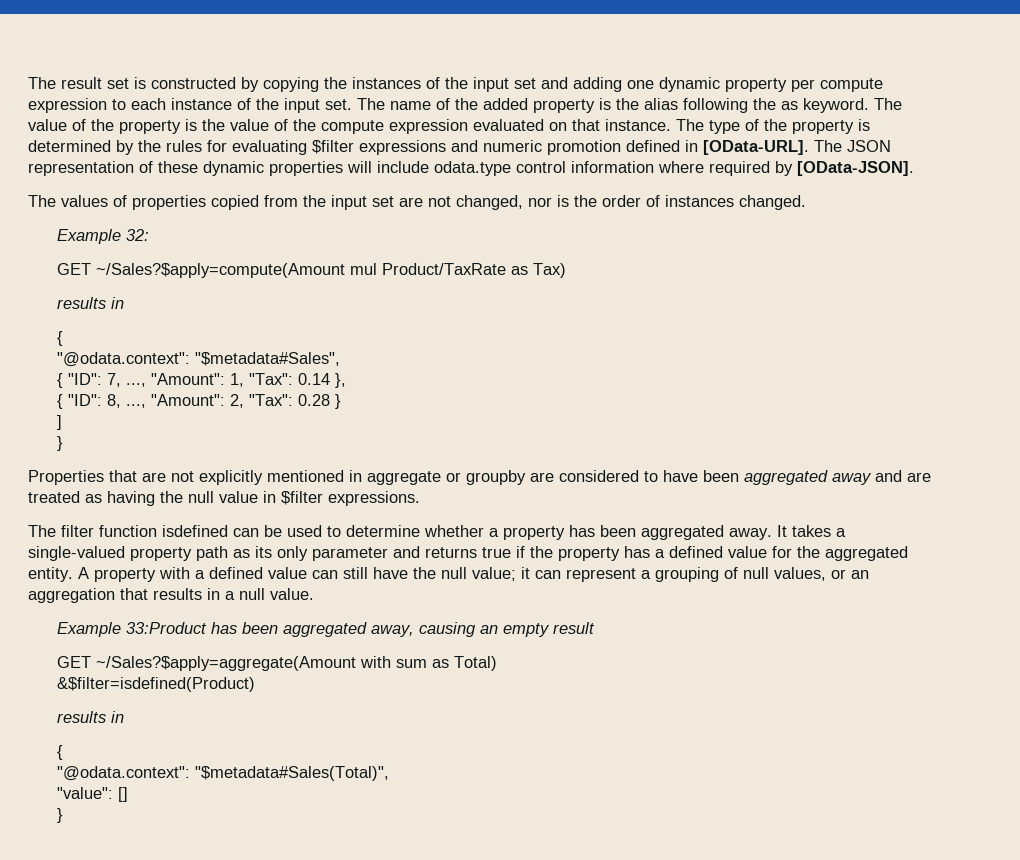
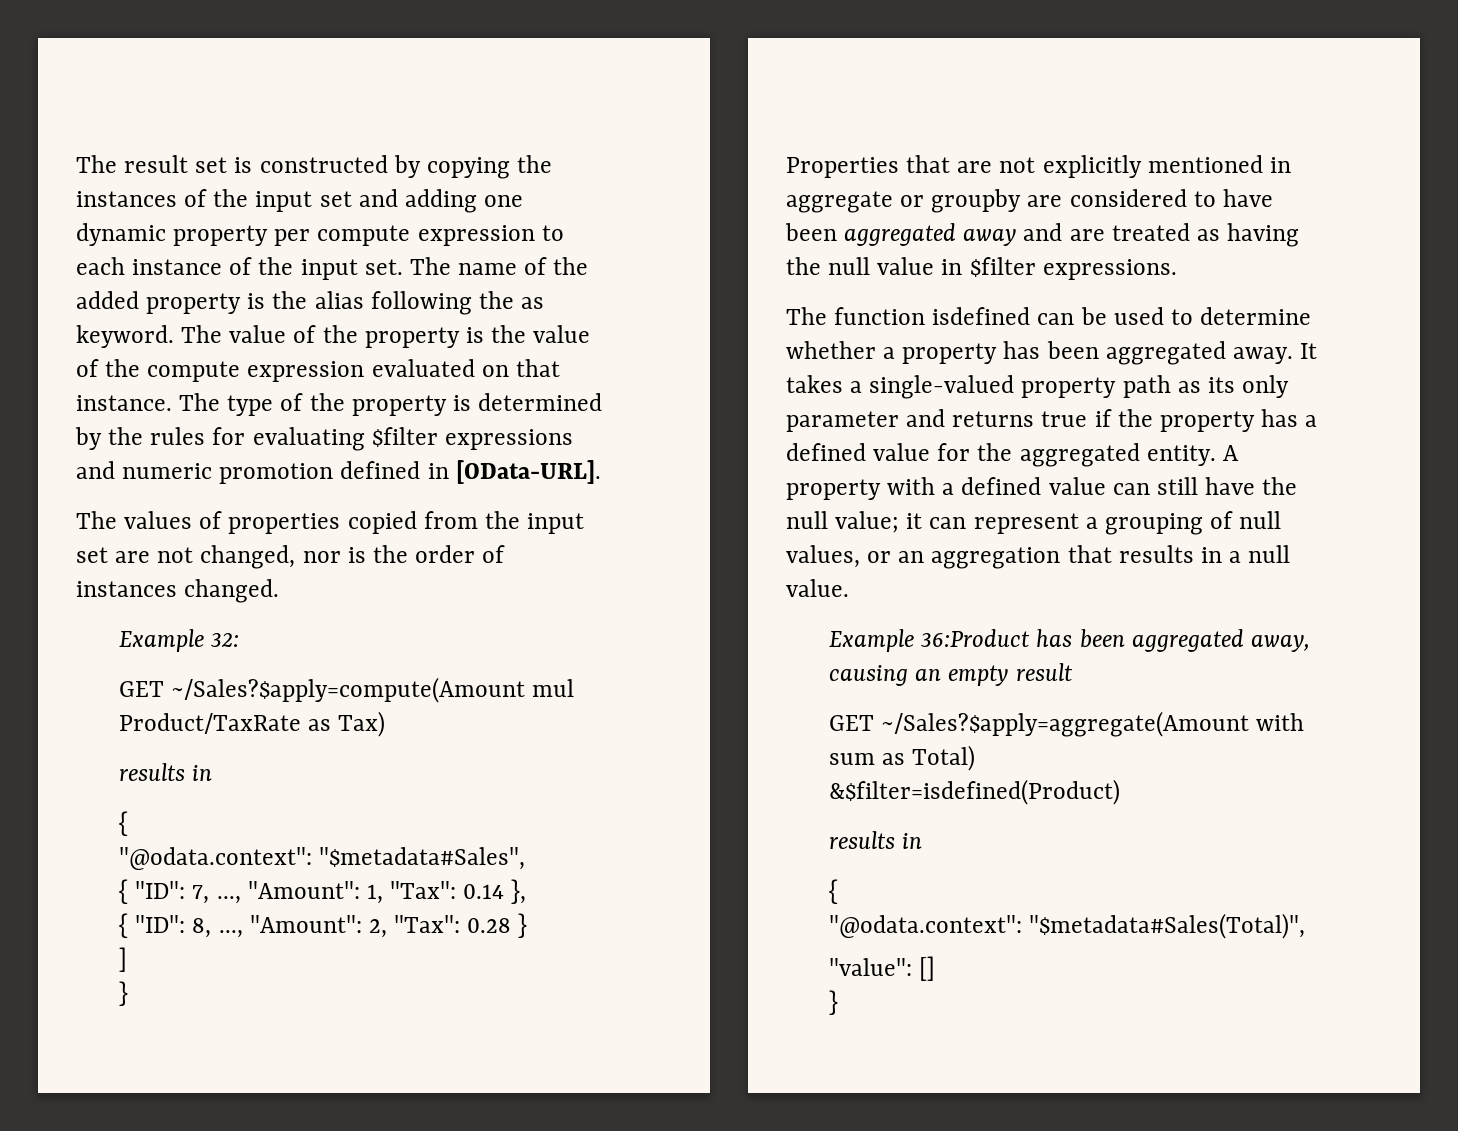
[814,140,891,152] [28,161,914,176] The JSON representation of these dynamic properties will include odata.type control information where required by [OData-JSON]. -> (601, 472) none
[61,525,94,537] filter -> (827, 316) none
[126,622,208,634] 33:Product -> [921,629,1031,647] 36:Product

